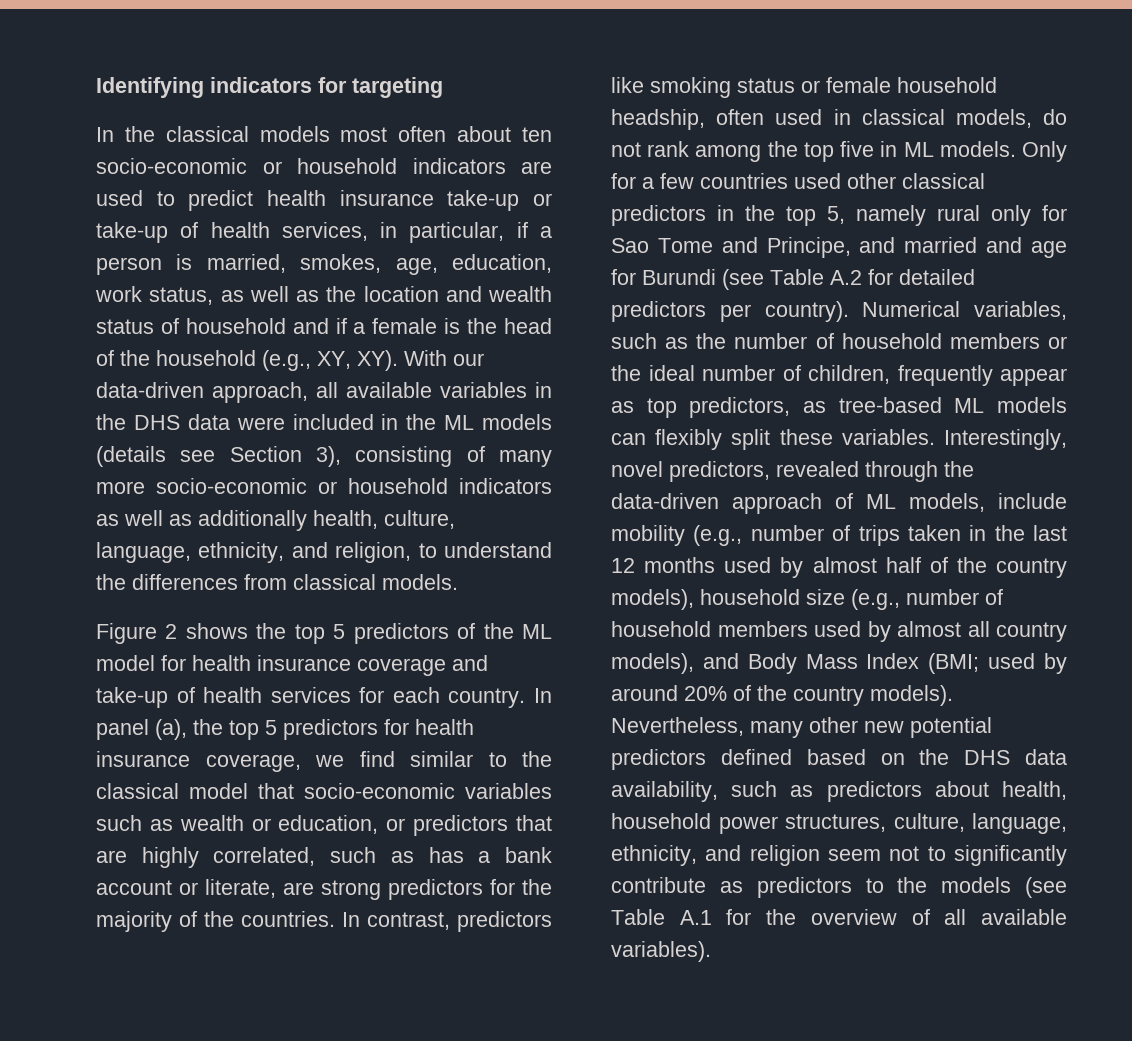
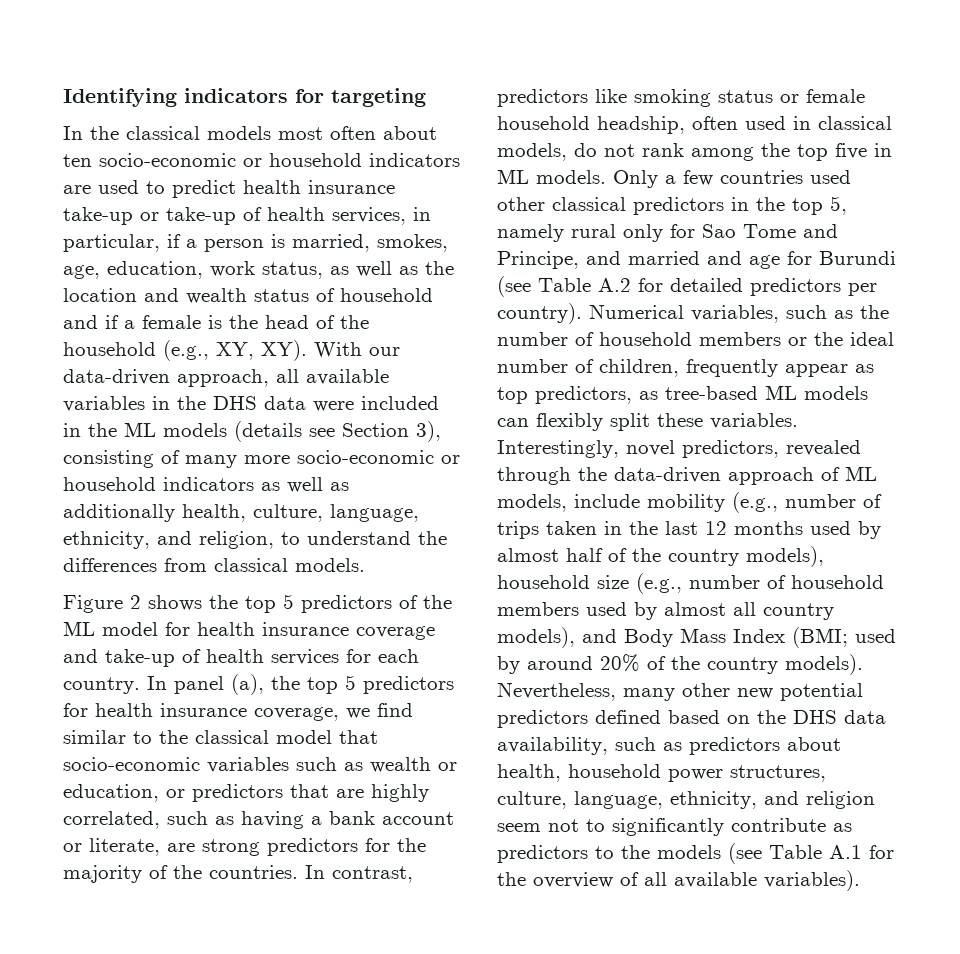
[428,847,464,863] has -> [241,811,304,829] having
[611,173,636,189] for -> (658, 179) none

